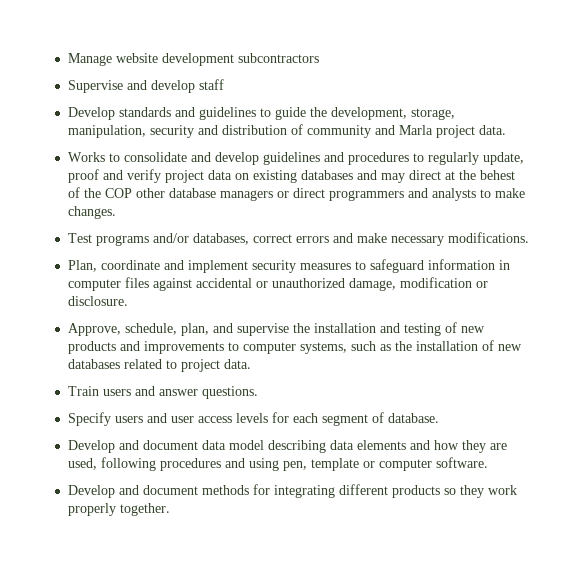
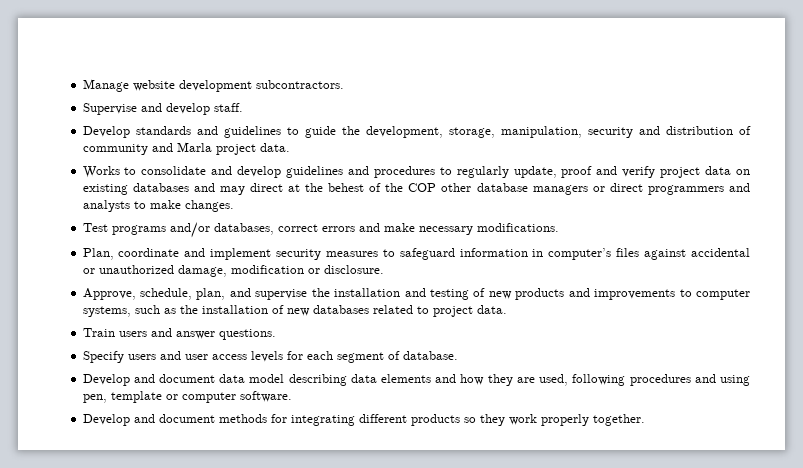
[237,53,319,63] subcontractors -> [255,80,344,89] subcontractors.
[198,79,224,90] staff -> [213,103,243,112] staff.
[67,279,121,291] computer -> [548,248,612,260] computer’s

